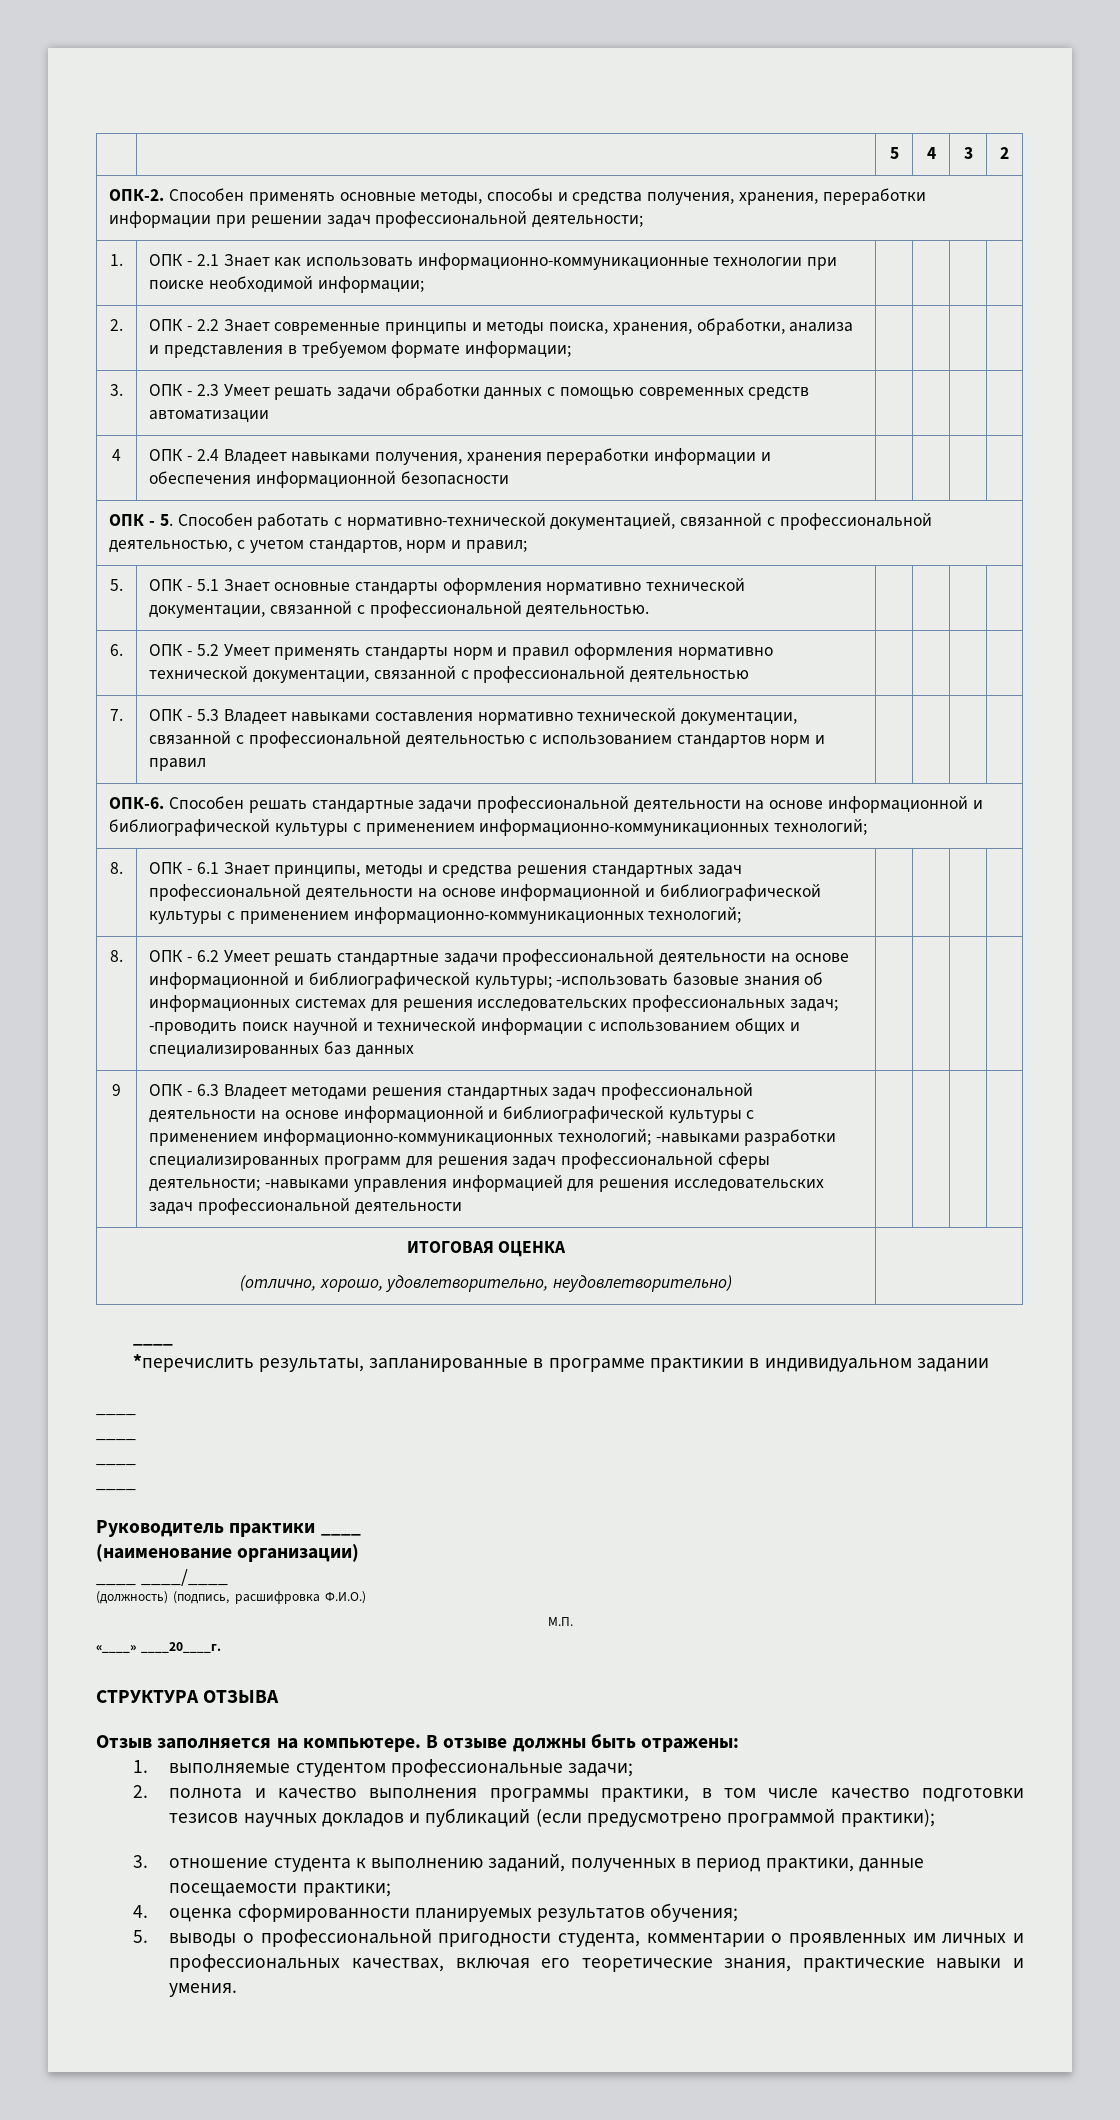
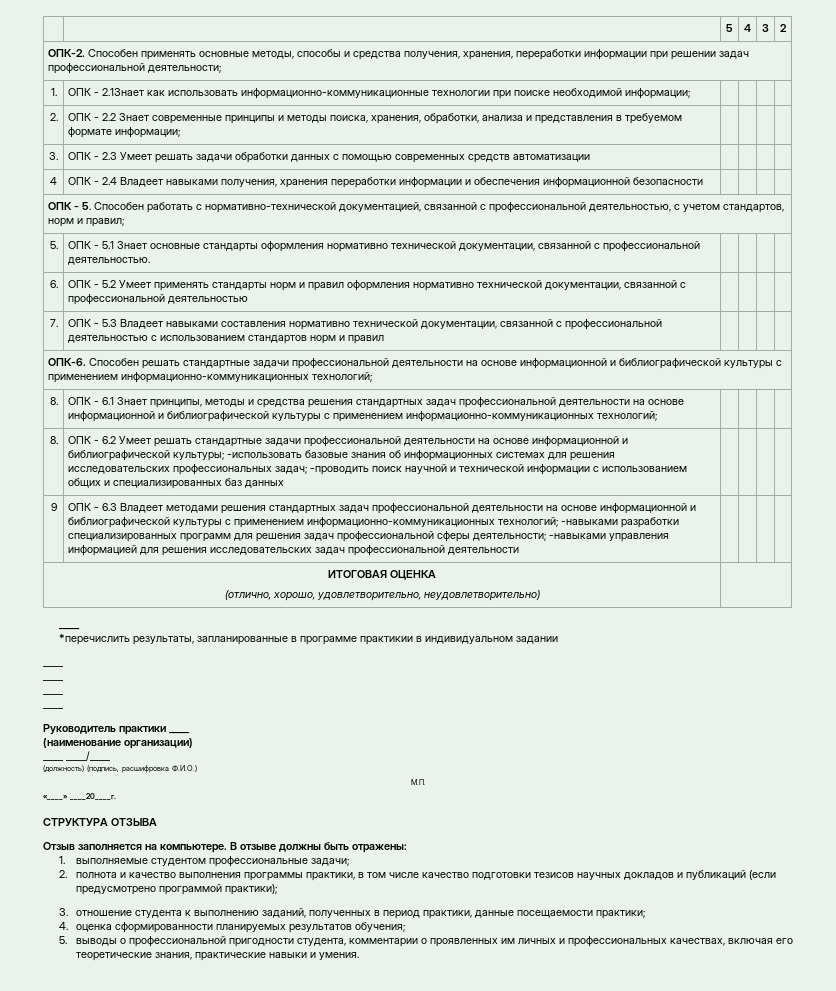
[196,254,270,267] 2.1 Знает -> [102,88,145,96] 2.1Знает

